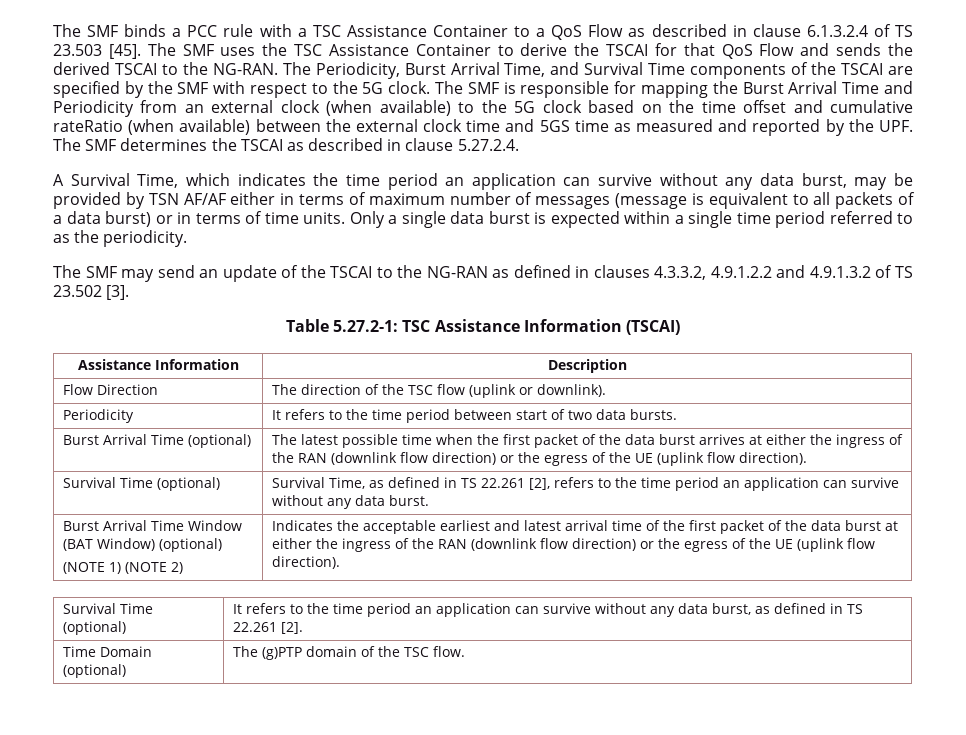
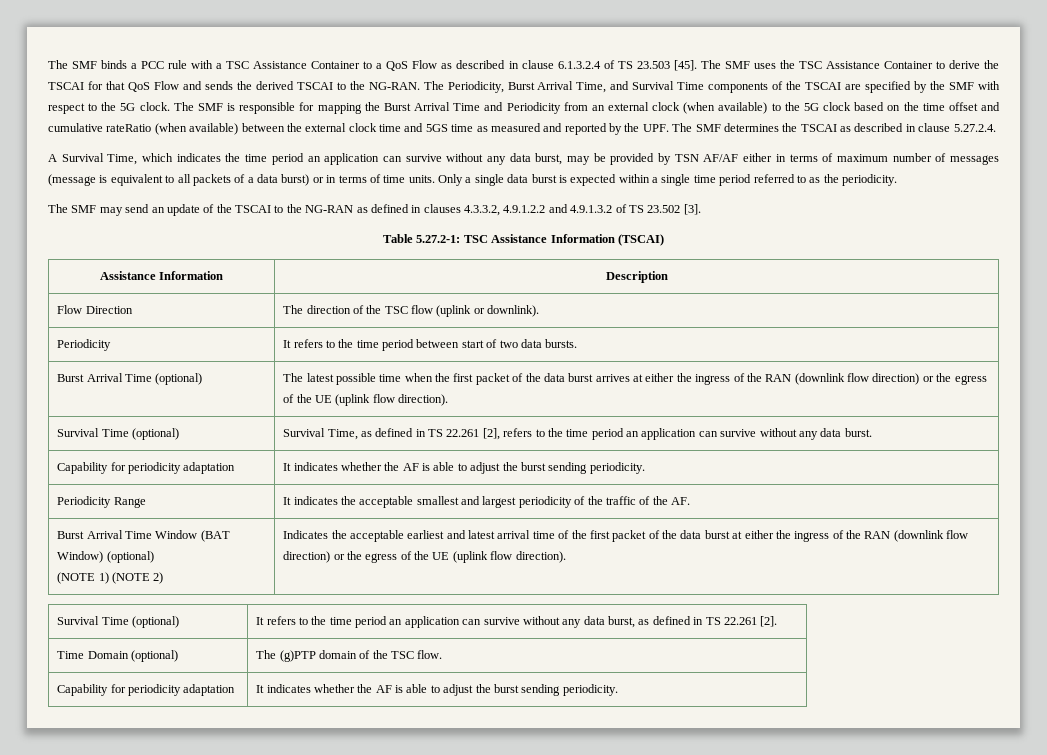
(429, 500) none -> [57,462,236,474] [283,462,645,474] [57,496,146,508] [283,496,691,508] // Capability for periodicity adaptation | It indicates whether the AF is able to adjust the burst sending periodicity. // Periodicity Range | It indicates the acceptable smallest and largest periodicity of the traffic of the AF.
(465, 651) none -> [57,684,236,696] [256,684,618,696] // Capability for periodicity adaptation | It indicates whether the AF is able to adjust the burst sending periodicity.

